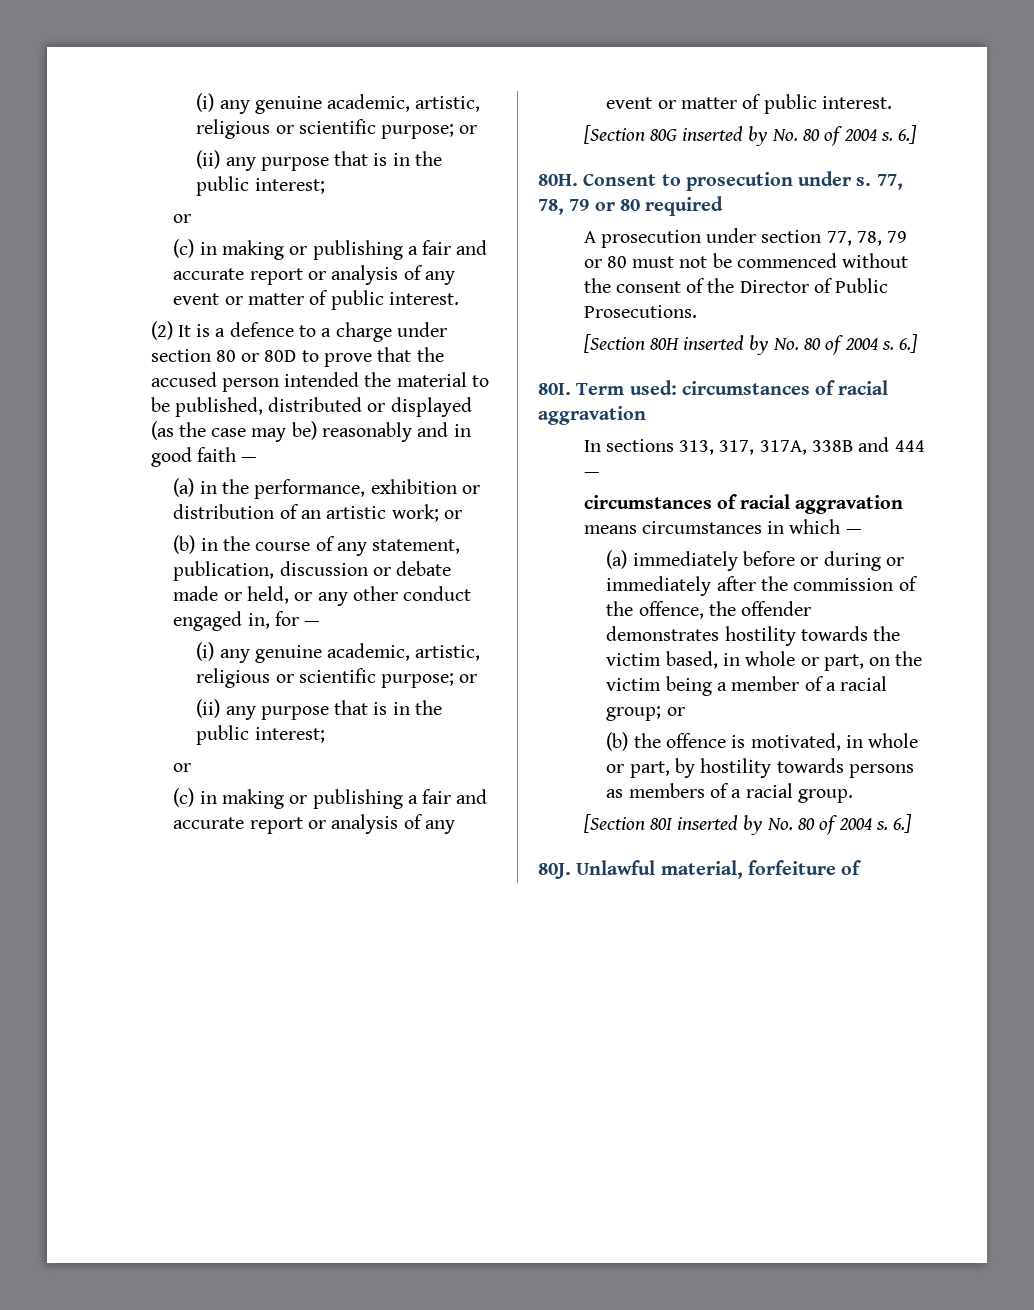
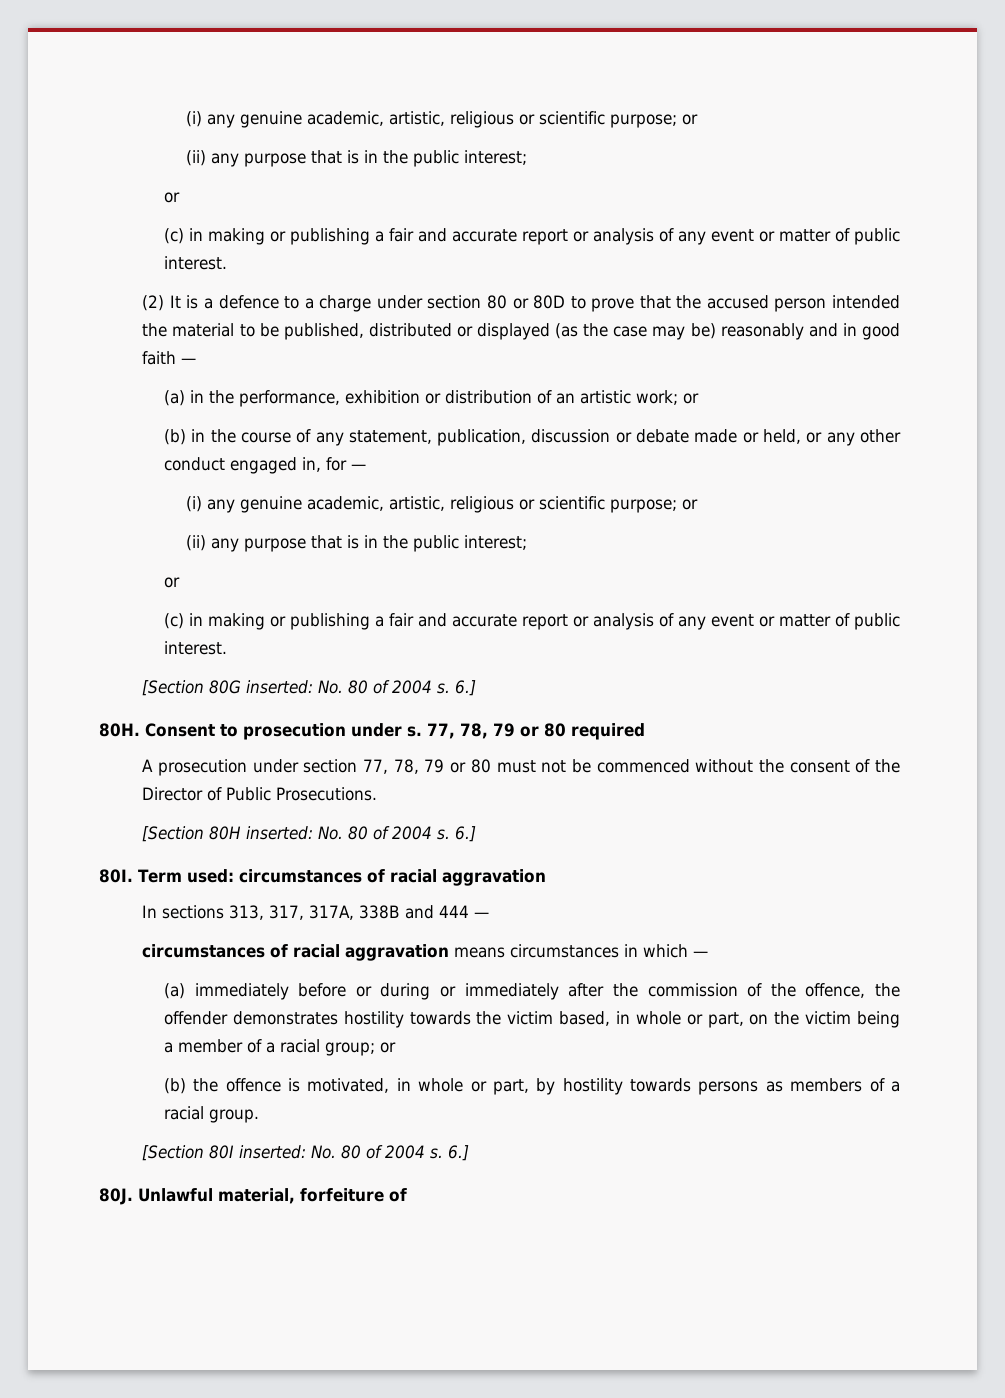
[682,126,768,146] inserted by -> [246,680,314,694] inserted:
[683,335,769,355] inserted by -> [246,826,314,840] inserted:
[677,815,763,835] inserted by -> [239,1145,307,1159] inserted:

